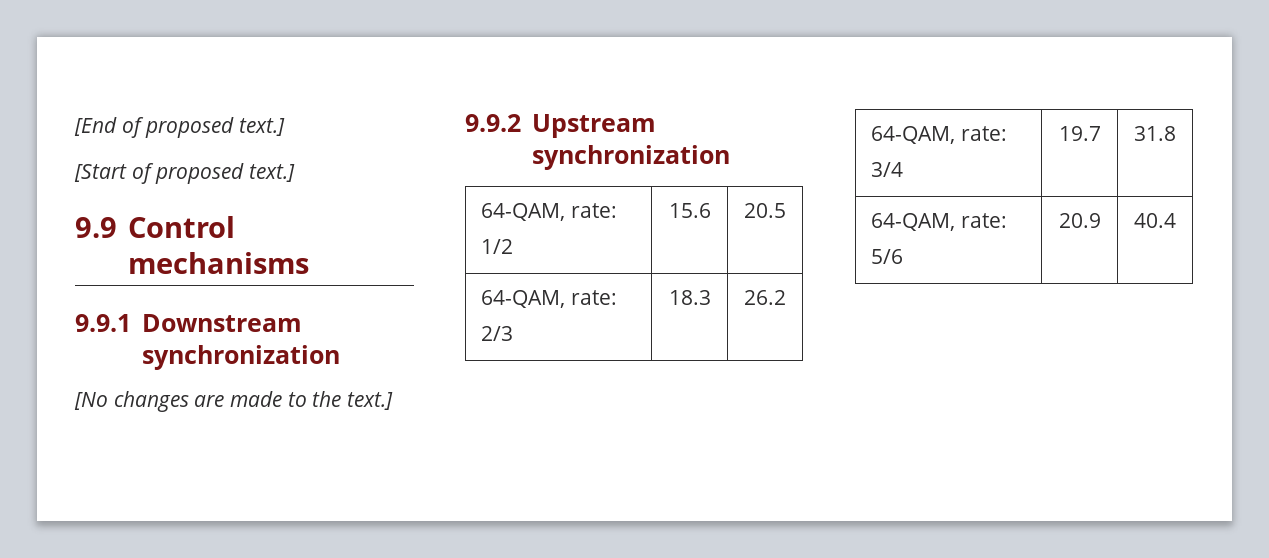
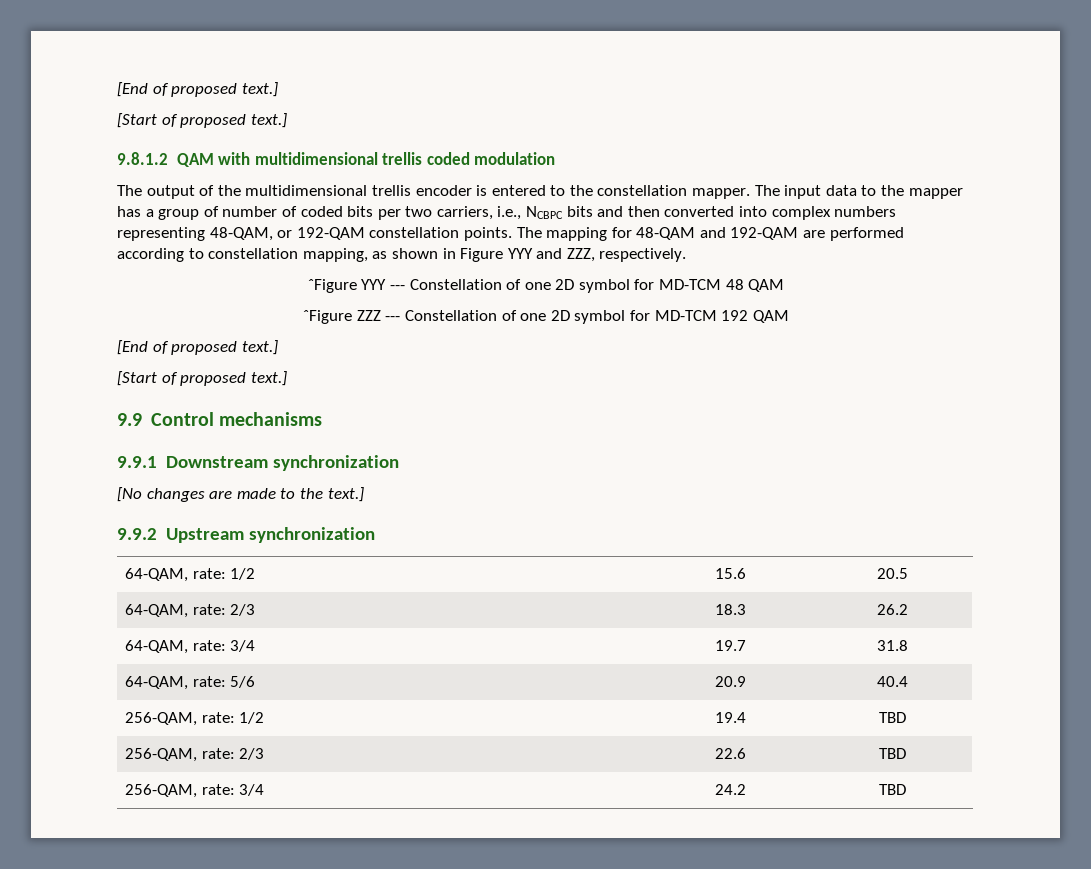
[74,117,286,138] [74,163,296,184] [End of proposed text.] // [Start of proposed text.] -> [117,82,278,97] [117,113,287,128] [117,152,556,167] [117,185,963,199] [117,206,897,220] [117,227,904,241] [117,248,687,262] [306,279,785,293] [302,310,789,324] [117,340,278,355] [117,371,287,386] [End of proposed text.] // [Start of proposed text.] // 9.8.1.2 QAM with multidimensional trellis coded modulation // The output of the multidimensional trellis encoder is entered to the constellation mapper. The input data to the mapper has a group of number of coded bits per two carriers, i.e., NCBPC bits and then converted into complex numbers representing 48-QAM, or 192-QAM constellation points. The mapping for 48-QAM and 192-QAM are performed according to constellation mapping, as shown in Figure YYY and ZZZ, respectively. // ˆFigure YYY --- Constellation of one 2D symbol for MD-TCM 48 QAM // ˆFigure ZZZ --- Constellation of one 2D symbol for MD-TCM 192 QAM // [End of proposed text.] // [Start of proposed text.]
(1176, 220) none -> [125,712,265,726] [715,712,746,723] [878,712,906,723] [125,748,265,762] [715,748,746,759] [878,748,906,759] [125,784,265,798] [715,784,746,795] [878,784,906,795] // 256-QAM, rate: 1/2 | 19.4 | TBD // 256-QAM, rate: 2/3 | 22.6 | TBD // 256-QAM, rate: 3/4 | 24.2 | TBD

